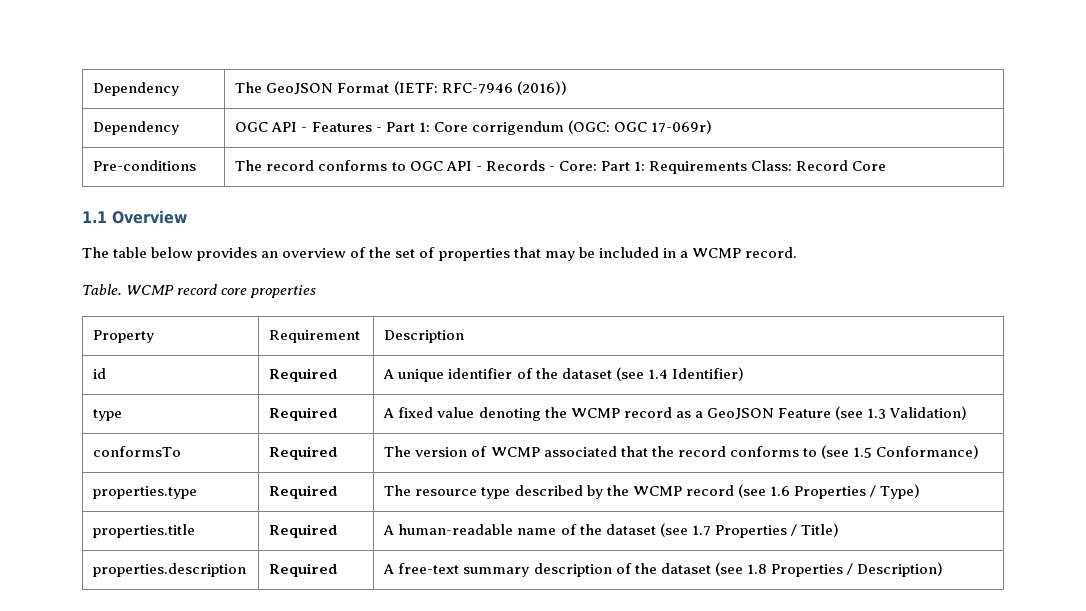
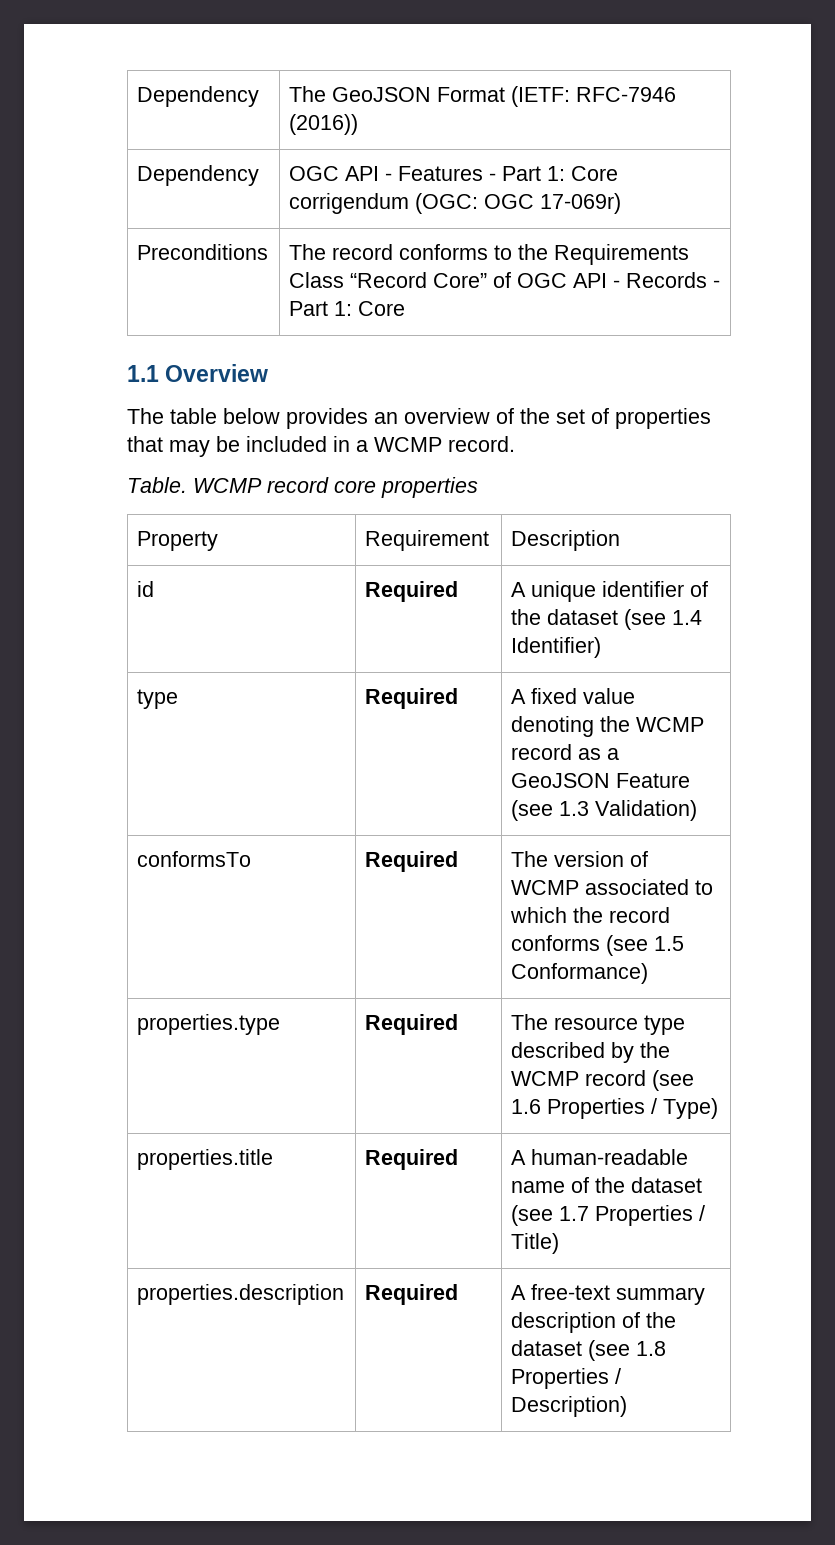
[93,160,197,171] Pre-conditions -> [137,244,269,260] Preconditions
(406, 166) none -> [518,244,690,265] [289,272,512,288] the Requirements Class “Record Core” of
[558,160,849,174] Core: Part 1: Requirements Class: Record -> [289,301,353,316] Part 1:
[620,446,648,457] that -> [695,880,714,895] [510,907,568,923] to which
[802,448,817,457] to -> (601, 943) none

